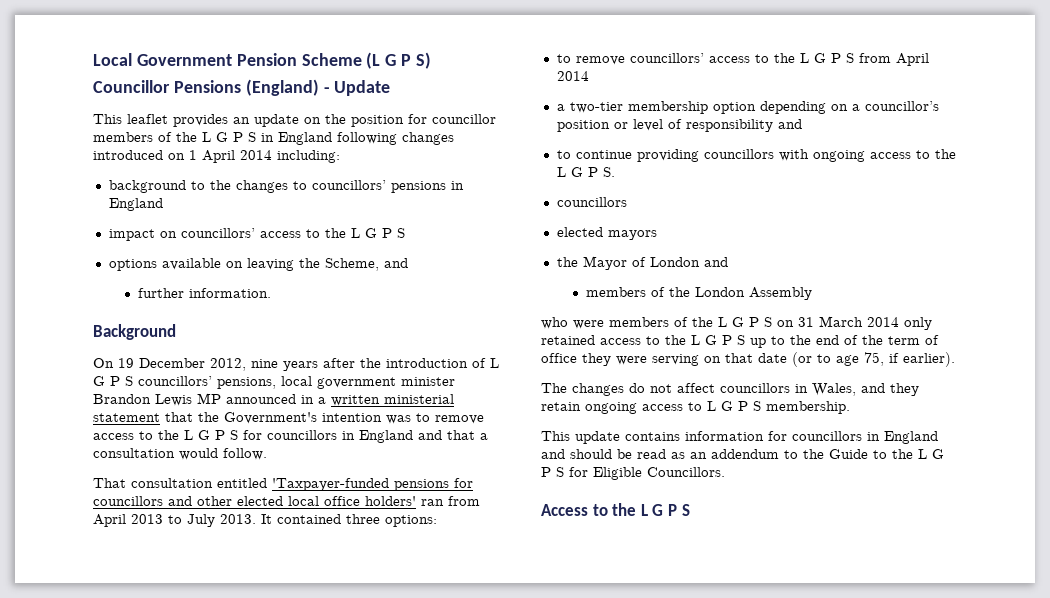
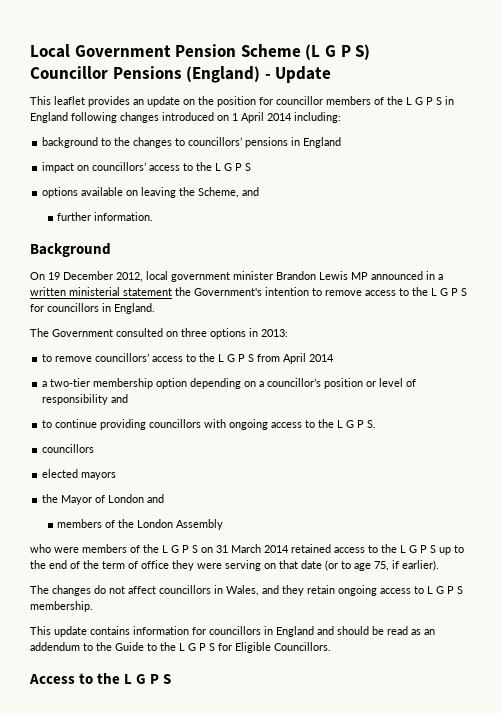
[251,358,499,371] [93,376,276,389] nine years after the introduction of L G P S councillors’ pensions, -> (143, 277) none
[165,412,193,422] that -> (172, 292) none
[386,415,411,424] was -> (309, 291) none
[359,430,488,443] [93,448,267,460] [93,478,473,491] [93,496,480,506] [93,514,437,527] England and that a consultation would follow. // That consultation entitled 'Taxpayer-funded pensions for councillors and other elected local office holders' ran from April 2013 to July 2013. It contained three options: -> [114,303,155,314] [30,328,288,339] England. // The Government consulted on three options in 2013:
[904,317,932,330] only -> (289, 549) none

